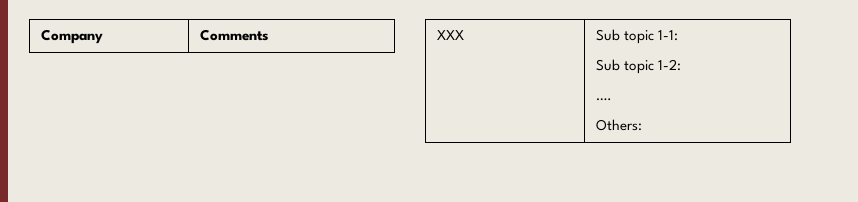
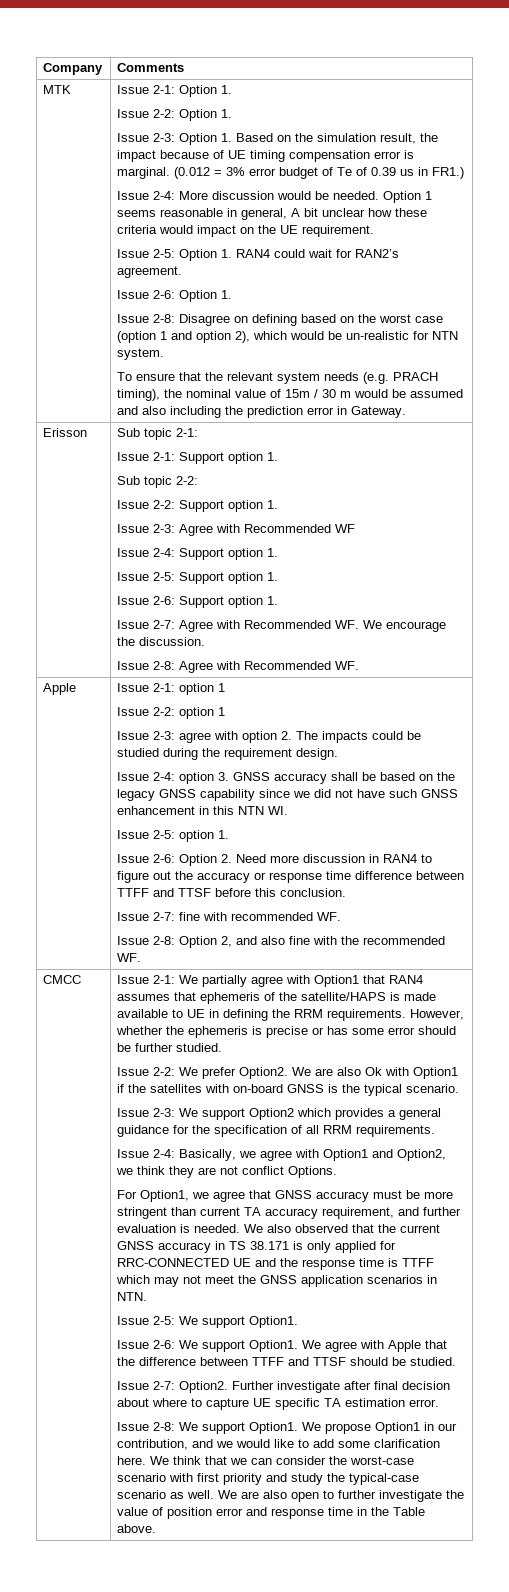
[436,30,464,40] [595,29,679,44] [595,59,682,74] [595,98,612,101] [595,119,642,131] XXX | Sub topic 1-1: // Sub topic 1-2: // …. // Others: -> [43,85,72,94] [117,85,233,97] [117,109,233,121] [117,133,439,145] [117,150,415,162] [117,167,465,179] [117,191,433,203] [117,208,428,220] [117,225,375,237] [117,249,400,261] [117,266,183,278] [117,290,233,302] [117,314,444,326] [117,331,459,343] [117,348,165,360] [117,372,439,384] [117,389,464,401] [117,406,407,418] [43,428,88,437] [117,428,199,440] [117,452,279,464] [117,476,199,488] [117,500,279,512] [117,524,356,536] [117,548,279,560] [117,572,279,584] [117,596,279,608] [117,620,447,632] [117,637,206,646] [117,661,360,673] [43,683,77,695] [117,683,226,695] [117,707,226,719] [117,731,422,743] [117,748,339,760] [117,772,456,784] [117,789,459,801] [117,806,289,815] [117,830,230,842] [117,854,433,866] [117,871,465,883] [117,888,347,897] [117,912,342,921] [117,936,446,948] [117,953,142,962] [43,975,82,984] [117,975,424,987] [117,992,437,1004] [117,1009,465,1021] [116,1026,457,1038] [117,1043,223,1052] [117,1067,459,1079] [117,1084,460,1096] [117,1108,442,1120] [117,1125,436,1137] [117,1149,447,1161] [116,1166,338,1178] [117,1190,454,1202] [117,1207,462,1219] [117,1224,441,1233] [117,1241,397,1253] [117,1258,435,1270] [116,1275,438,1287] [117,1292,148,1301] [117,1316,299,1328] [117,1340,448,1352] [117,1357,457,1366] [117,1381,451,1393] [117,1398,440,1410] [117,1422,458,1434] [117,1439,441,1450] [117,1456,415,1465] [117,1473,420,1485] [117,1490,465,1502] [117,1507,426,1519] [117,1524,157,1533] MTK | Issue 2-1: Option 1. // Issue 2-2: Option 1. // Issue 2-3: Option 1. Based on the simulation result, the impact because of UE timing compensation error is marginal. (0.012 = 3% error budget of Te of 0.39 us in FR1.) // Issue 2-4: More discussion would be needed. Option 1 seems reasonable in general, A bit unclear how these criteria would impact on the UE requirement. // Issue 2-5: Option 1. RAN4 could wait for RAN2’s agreement. // Issue 2-6: Option 1. // Issue 2-8: Disagree on defining based on the worst case (option 1 and option 2), which would be un-realistic for NTN system. // To ensure that the relevant system needs (e.g. PRACH timing), the nominal value of 15m / 30 m would be assumed and also including the prediction error in Gateway. // Erisson | Sub topic 2-1: // Issue 2-1: Support option 1. // Sub topic 2-2: // Issue 2-2: Support option 1. // Issue 2-3: Agree with Recommended WF // Issue 2-4: Support option 1. // Issue 2-5: Support option 1. // Issue 2-6: Support option 1. // Issue 2-7: Agree with Recommended WF. We encourage the discussion. // Issue 2-8: Agree with Recommended WF. // Apple | Issue 2-1: option 1 // Issue 2-2: option 1 // Issue 2-3: agree with option 2. The impacts could be studied during the requirement design. // Issue 2-4: option 3. GNSS accuracy shall be based on the legacy GNSS capability since we did not have such GNSS enhancement in this NTN WI. // Issue 2-5: option 1. // Issue 2-6: Option 2. Need more discussion in RAN4 to figure out the accuracy or response time difference between TTFF and TTSF before this conclusion. // Issue 2-7: fine with recommended WF. // Issue 2-8: Option 2, and also fine with the recommended WF. // CMCC | Issue 2-1: We partially agree with Option1 that RAN4 assumes that ephemeris of the satellite/HAPS is made available to UE in defining the RRM requirements. However, whether the ephemeris is precise or has some error should be further studied. // Issue 2-2: We prefer Option2. We are also Ok with Option1 if the satellites with on-board GNSS is the typical scenario. // Issue 2-3: We support Option2 which provides a general guidance for the specification of all RRM requirements. // Issue 2-4: Basically, we agree with Option1 and Option2, we think they are not conflict Options. // For Option1, we agree that GNSS accuracy must be more stringent than current TA accuracy requirement, and further evaluation is needed. We also observed that the current GNSS accuracy in TS 38.171 is only applied for RRC-CONNECTED UE and the response time is TTFF which may not meet the GNSS application scenarios in NTN. // Issue 2-5: We support Option1. // Issue 2-6: We support Option1. We agree with Apple that the difference between TTFF and TTSF should be studied. // Issue 2-7: Option2. Further investigate after final decision about where to capture UE specific TA estimation error. // Issue 2-8: We support Option1. We propose Option1 in our contribution, and we would like to add some clarification here. We think that we can consider the worst-case scenario with first priority and study the typical-case scenario as well. We are also open to further investigate the value of position error and response time in the Table above.

